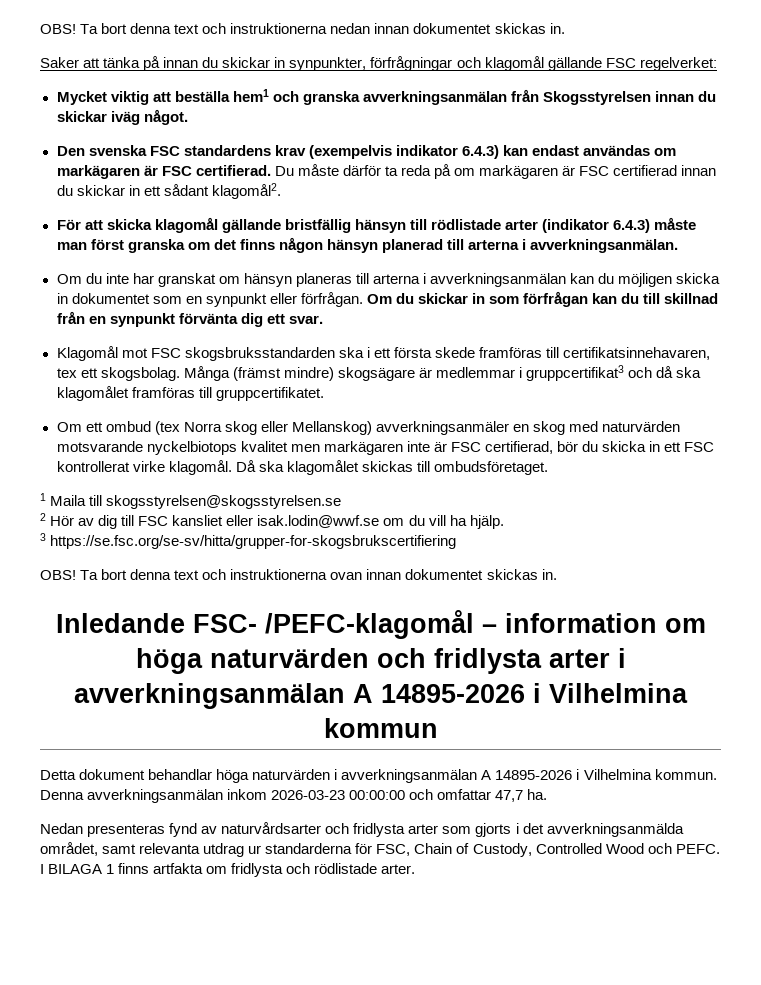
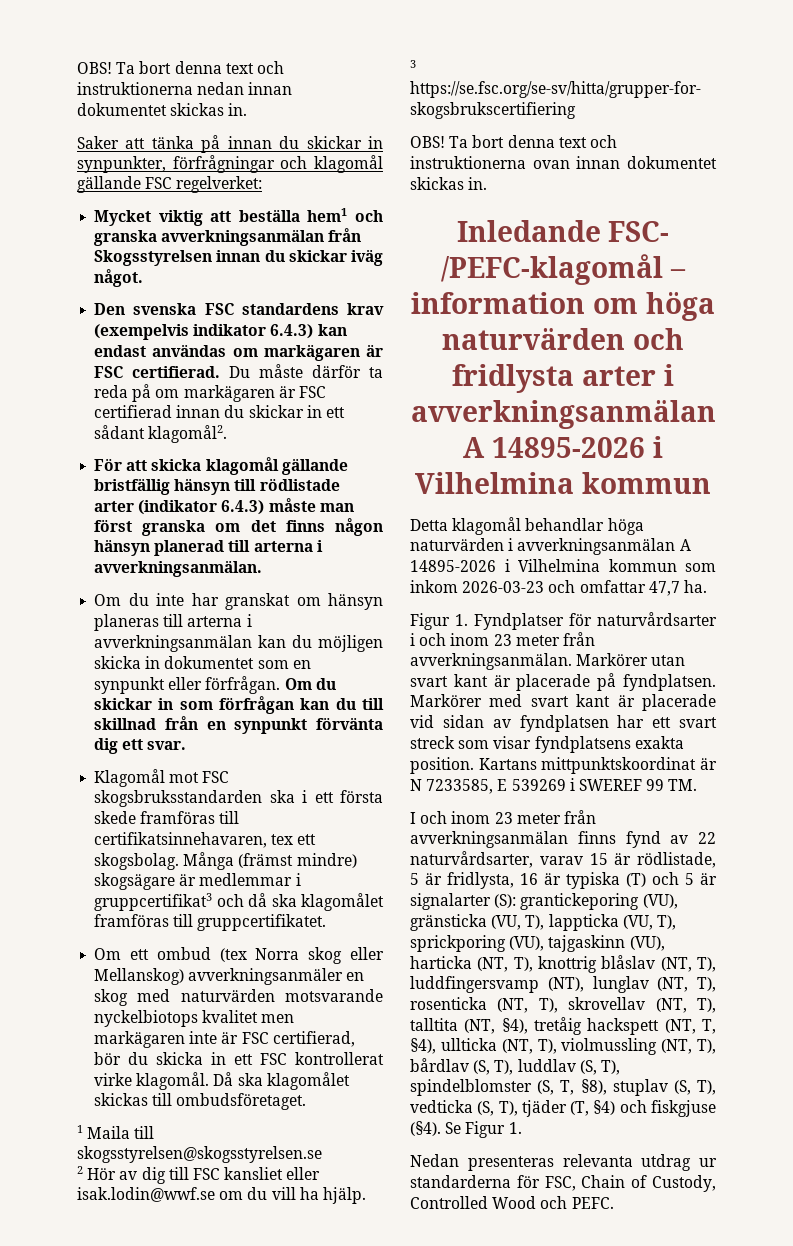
[79,769,146,780] dokument -> [452,517,522,535] klagomål
[654,769,717,780] [40,789,224,803] kommun. Denna avverkningsanmälan -> [608,559,716,572] kommun som
[349,790,406,800] 00:00:00 -> (545, 587) none
[40,822,684,837] [40,842,137,856] Nedan presenteras fynd av naturvårdsarter och fridlysta arter som gjorts i det avverkningsanmälda området, samt -> [410,612,717,630] [410,632,595,646] [410,653,686,670] [410,673,716,691] [410,694,716,711] [410,715,717,732] [410,736,684,753] [410,757,717,774] [410,778,698,794] [410,810,596,824] [410,831,716,848] [410,851,716,868] [410,872,717,889] [410,893,678,910] [410,914,676,931] [410,935,665,952] [410,955,716,973] [410,976,716,993] [410,997,716,1013] [410,1017,716,1035] [410,1038,716,1055] [410,1058,620,1075] [410,1079,716,1096] [410,1100,716,1117] [410,1121,522,1138] [410,1154,554,1171] Figur 1. Fyndplatser för naturvårdsarter i och inom 23 meter från avverkningsanmälan. Markörer utan svart kant är placerade på fyndplatsen. Markörer med svart kant är placerade vid sidan av fyndplatsen har ett svart streck som visar fyndplatsens exakta position. Kartans mittpunktskoordinat är N 7233585, E 539269 i SWEREF 99 TM. // I och inom 23 meter från avverkningsanmälan finns fynd av 22 naturvårdsarter, varav 15 är rödlistade, 5 är fridlysta, 16 är typiska (T) och 5 är signalarter (S): grantickeporing (VU), gränsticka (VU, T), lappticka (VU, T), sprickporing (VU), tajgaskinn (VU), harticka (NT, T), knottrig blåslav (NT, T), luddfingersvamp (NT), lunglav (NT, T), rosenticka (NT, T), skrovellav (NT, T), talltita (NT, §4), tretåig hackspett (NT, T, §4), ullticka (NT, T), violmussling (NT, T), bårdlav (S, T), luddlav (S, T), spindelblomster (S, T, §8), stuplav (S, T), vedticka (S, T), tjäder (T, §4) och fiskgjuse (§4). Se Figur 1. // Nedan presenteras
[40,863,416,877] I BILAGA 1 finns artfakta om fridlysta och rödlistade arter. -> (614, 1203) none

